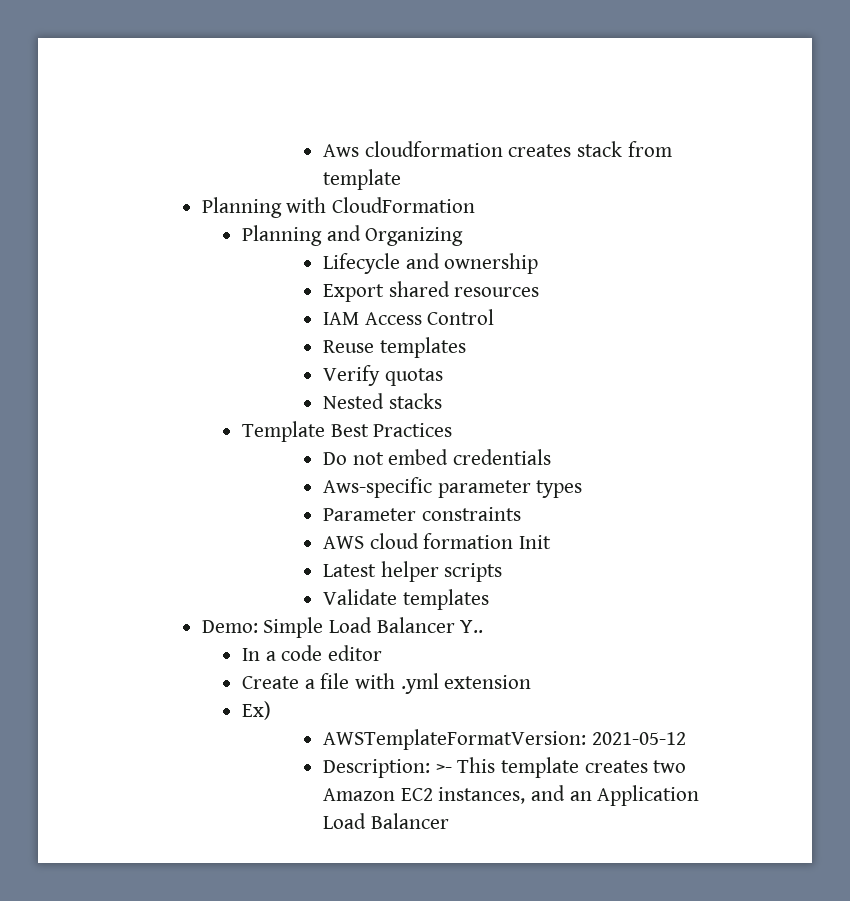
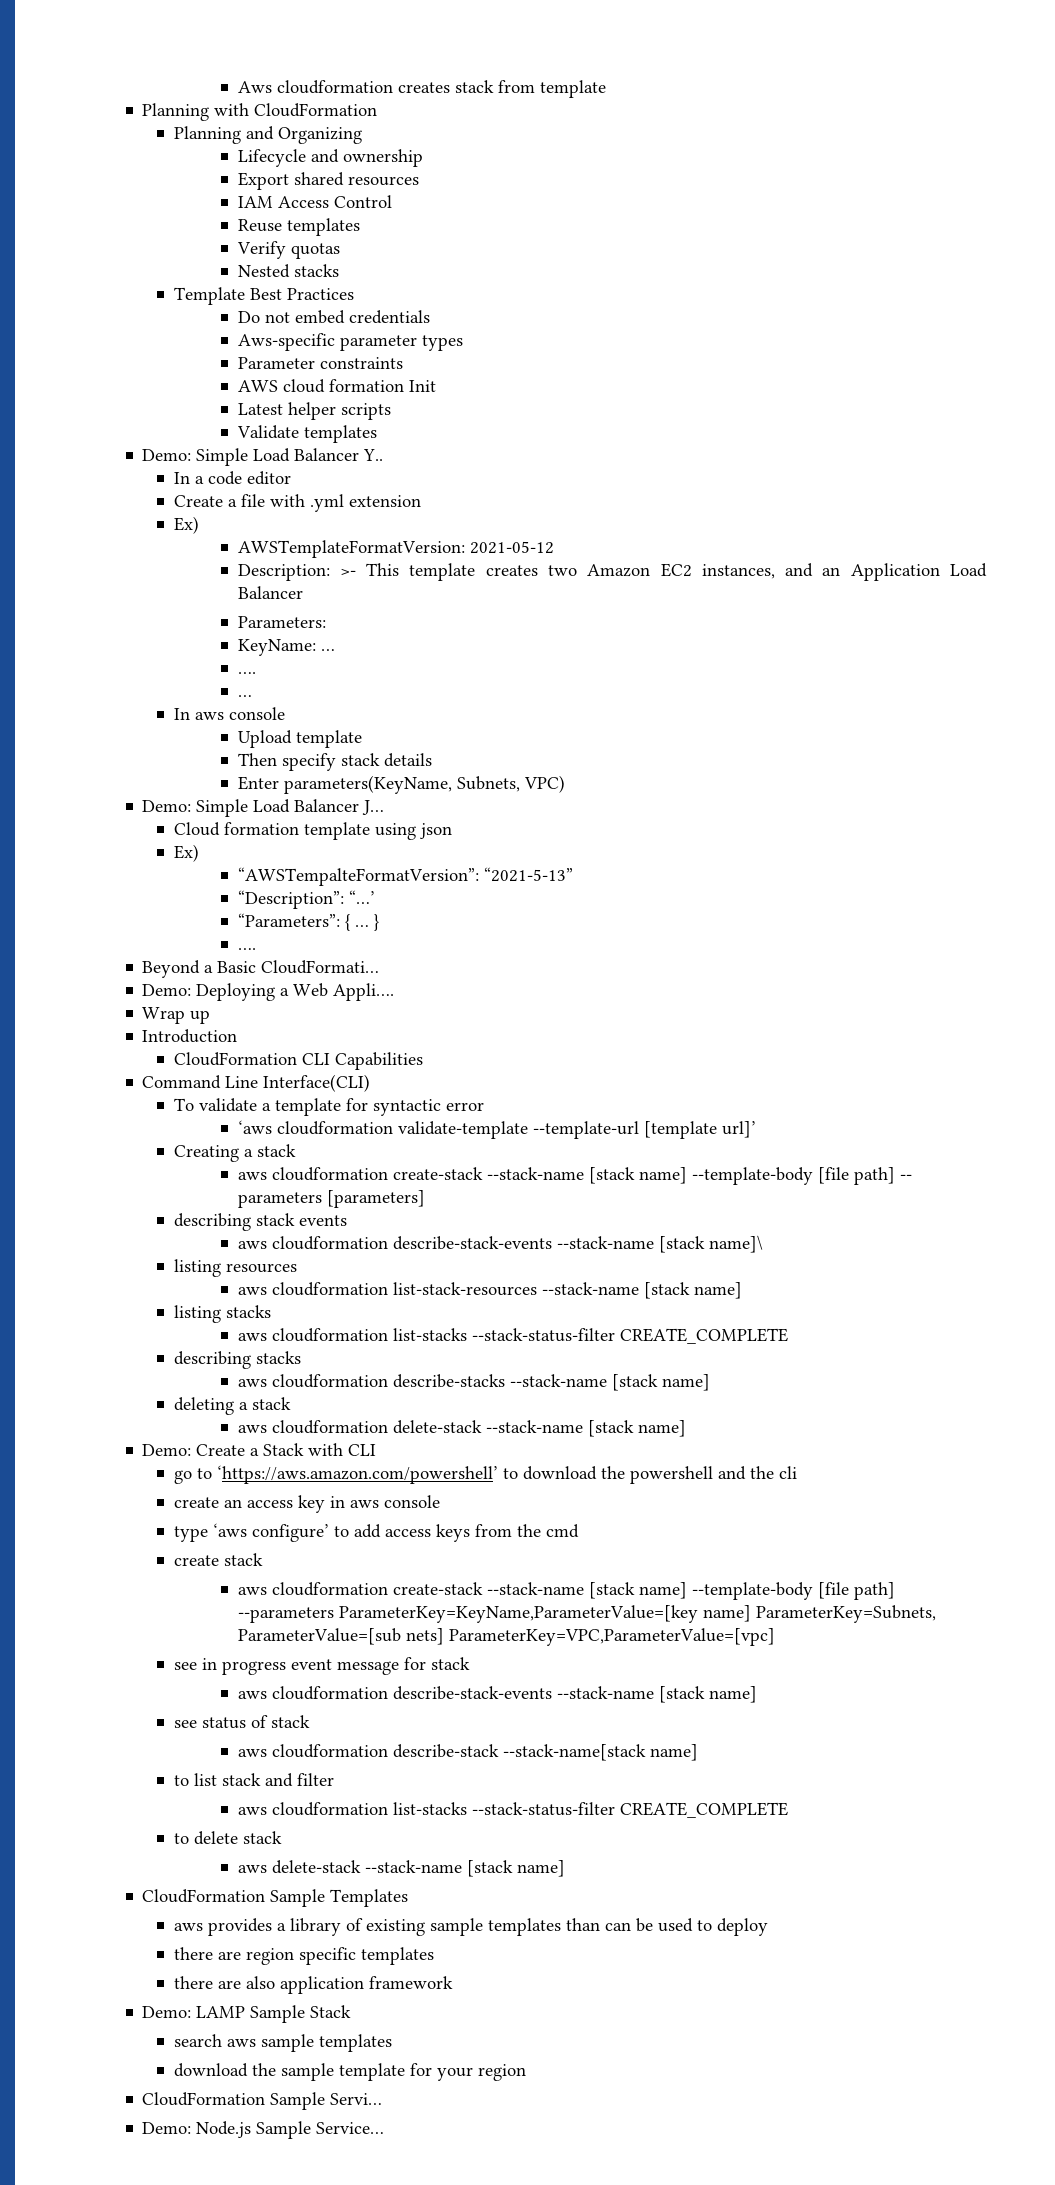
(449, 821) none -> [237,616,326,628] [237,639,335,656] [237,672,256,674] [237,695,252,697] [173,707,285,720] [237,730,362,748] [237,753,432,771] [237,775,565,794] [142,799,385,817] [173,822,452,840] [173,844,199,862] [237,867,573,886] [237,890,375,909] [237,913,379,931] [237,948,256,950] [142,960,380,978] [142,983,395,1001] [142,1007,211,1024] [142,1029,238,1043] [173,1052,423,1070] [142,1074,371,1092] [173,1098,484,1116] [237,1120,756,1139] [173,1144,296,1162] [237,1167,912,1185] [237,1190,425,1208] [173,1213,347,1231] [237,1235,763,1253] [173,1259,297,1277] [237,1282,742,1299] [173,1305,271,1323] [237,1328,788,1344] [173,1351,301,1369] [237,1374,710,1391] [173,1397,291,1415] [237,1420,686,1437] [142,1443,377,1456] [173,1465,797,1484] [173,1495,440,1513] [173,1523,579,1542] [173,1553,263,1566] [237,1582,895,1600] [237,1605,936,1623] [237,1628,775,1646] [173,1657,470,1675] [237,1686,757,1703] [173,1715,310,1729] [237,1744,698,1761] [173,1773,334,1787] [237,1802,788,1818] [173,1831,282,1845] [237,1860,565,1877] [142,1889,409,1907] [173,1918,768,1936] [173,1947,434,1965] [173,1976,453,1994] [142,2005,352,2023] [173,2034,392,2052] [173,2063,526,2081] [142,2092,383,2110] [142,2121,385,2139] // Parameters: // KeyName: … // …. // … // In aws console // Upload template // Then specify stack details // Enter parameters(KeyName, Subnets, VPC) // Demo: Simple Load Balancer J… // Cloud formation template using json // Ex) // “AWSTempalteFormatVersion”: “2021-5-13” // “Description”: “…’ // “Parameters”: { … } // …. // Beyond a Basic CloudFormati… // Demo: Deploying a Web Appli…. // Wrap up // Introduction // CloudFormation CLI Capabilities // Command Line Interface(CLI) // To validate a template for syntactic error // ‘aws cloudformation validate-template --template-url [template url]’ // Creating a stack // aws cloudformation create-stack --stack-name [stack name] --template-body [file path] -- parameters [parameters] // describing stack events // aws cloudformation describe-stack-events --stack-name [stack name]\ // listing resources // aws cloudformation list-stack-resources --stack-name [stack name] // listing stacks // aws cloudformation list-stacks --stack-status-filter CREATE_COMPLETE // describing stacks // aws cloudformation describe-stacks --stack-name [stack name] // deleting a stack // aws cloudformation delete-stack --stack-name [stack name] // Demo: Create a Stack with CLI // go to ‘https://aws.amazon.com/powershell’ to download the powershell and the cli // create an access key in aws console // type ‘aws configure’ to add access keys from the cmd // create stack // aws cloudformation create-stack --stack-name [stack name] --template-body [file path] --parameters ParameterKey=KeyName,ParameterValue=[key name] ParameterKey=Subnets, ParameterValue=[sub nets] ParameterKey=VPC,ParameterValue=[vpc] // see in progress event message for stack // aws cloudformation describe-stack-events --stack-name [stack name] // see status of stack // aws cloudformation describe-stack --stack-name[stack name] // to list stack and filter // aws cloudformation list-stacks --stack-status-filter CREATE_COMPLETE // to delete stack // aws delete-stack --stack-name [stack name] // CloudFormation Sample Templates // aws provides a library of existing sample templates than can be used to deploy // there are region specific templates // there are also application framework // Demo: LAMP Sample Stack // search aws sample templates // download the sample template for your region // CloudFormation Sample Servi… // Demo: Node.js Sample Service…

